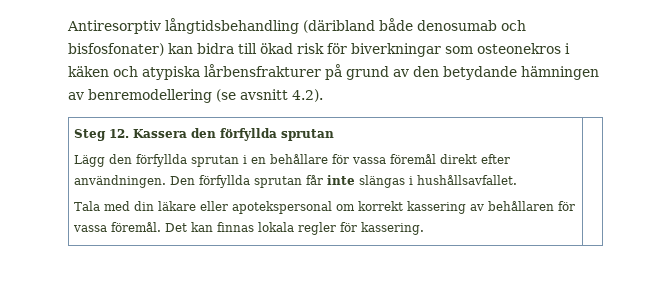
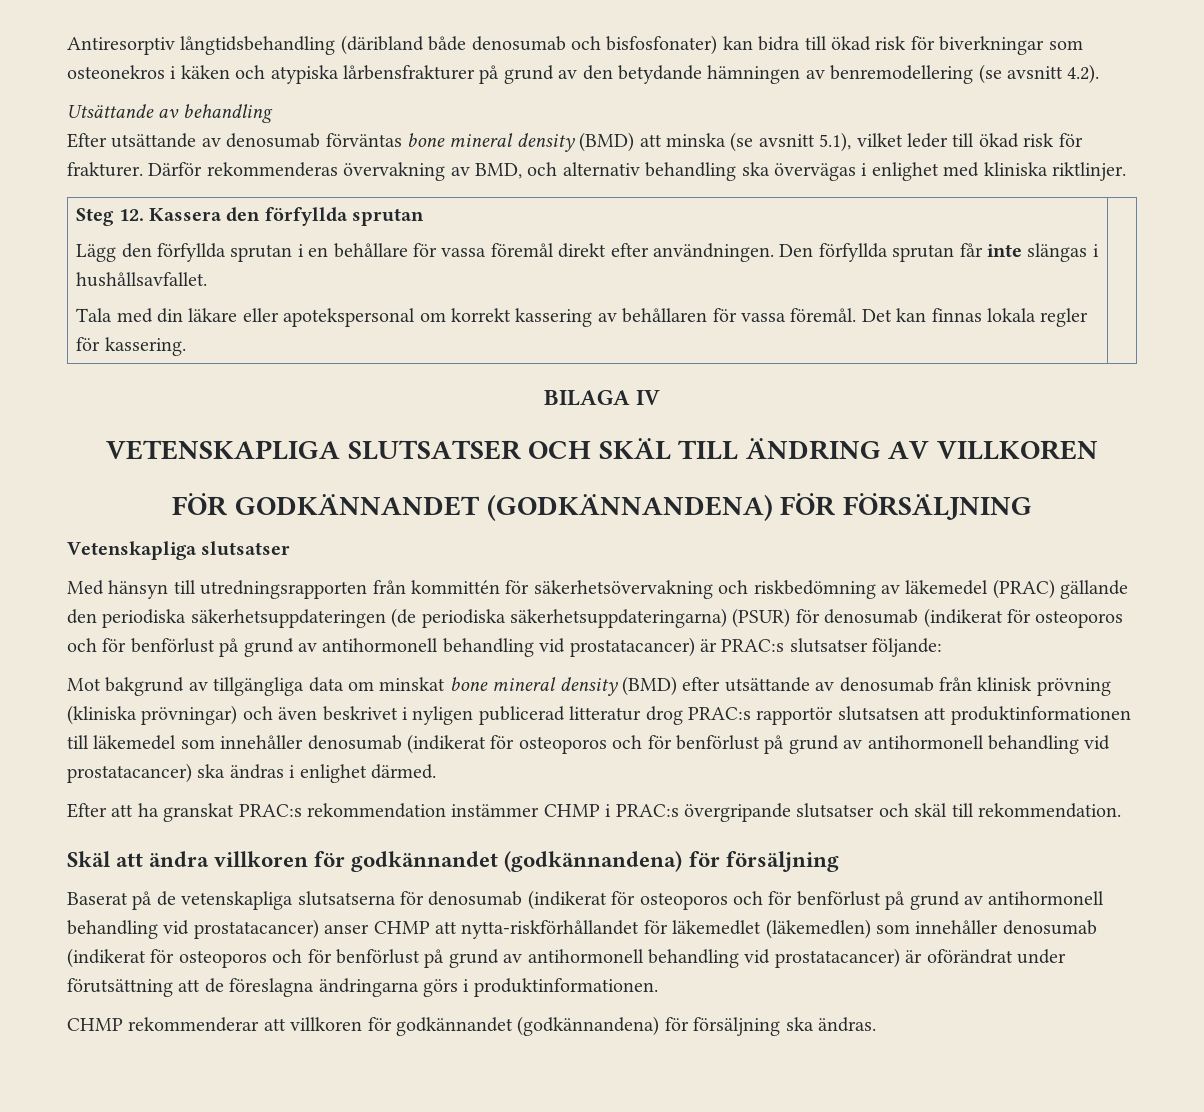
(323, 95) none -> [67,104,273,123] [67,132,1083,152] [67,162,1126,181] // Utsättande av behandling // Efter utsättande av denosumab förväntas bone mineral density (BMD) att minska (se avsnitt 5.1), vilket leder till ökad risk för frakturer. Därför rekommenderas övervakning av BMD, och alternativ behandling ska övervägas i enlighet med kliniska riktlinjer.
(425, 228) none -> [543,390,661,406] [106,438,1098,460] [172,493,1032,521] [67,541,291,560] [67,579,1129,599] [67,608,1124,628] [67,637,943,657] [67,676,1111,696] [67,705,1131,725] [67,734,1111,754] [67,763,436,783] [67,803,1121,822] [67,851,839,872] [67,890,1105,910] [67,919,1097,939] [67,948,1066,968] [67,978,658,997] [67,1016,876,1036] // BILAGA IV // VETENSKAPLIGA SLUTSATSER OCH SKÄL TILL ÄNDRING AV VILLKOREN // FÖR GODKÄNNANDET (GODKÄNNANDENA) FÖR FÖRSÄLJNING // Vetenskapliga slutsatser // Med hänsyn till utredningsrapporten från kommittén för säkerhetsövervakning och riskbedömning av läkemedel (PRAC) gällande den periodiska säkerhetsuppdateringen (de periodiska säkerhetsuppdateringarna) (PSUR) för denosumab (indikerat för osteoporos och för benförlust på grund av antihormonell behandling vid prostatacancer) är PRAC:s slutsatser följande: // Mot bakgrund av tillgängliga data om minskat bone mineral density (BMD) efter utsättande av denosumab från klinisk prövning (kliniska prövningar) och även beskrivet i nyligen publicerad litteratur drog PRAC:s rapportör slutsatsen att produktinformationen till läkemedel som innehåller denosumab (indikerat för osteoporos och för benförlust på grund av antihormonell behandling vid prostatacancer) ska ändras i enlighet därmed. // Efter att ha granskat PRAC:s rekommendation instämmer CHMP i PRAC:s övergripande slutsatser och skäl till rekommendation. // Skäl att ändra villkoren för godkännandet (godkännandena) för försäljning // Baserat på de vetenskapliga slutsatserna för denosumab (indikerat för osteoporos och för benförlust på grund av antihormonell behandling vid prostatacancer) anser CHMP att nytta-riskförhållandet för läkemedlet (läkemedlen) som innehåller denosumab (indikerat för osteoporos och för benförlust på grund av antihormonell behandling vid prostatacancer) är oförändrat under förutsättning att de föreslagna ändringarna görs i produktinformationen. // CHMP rekommenderar att villkoren för godkännandet (godkännandena) för försäljning ska ändras.

